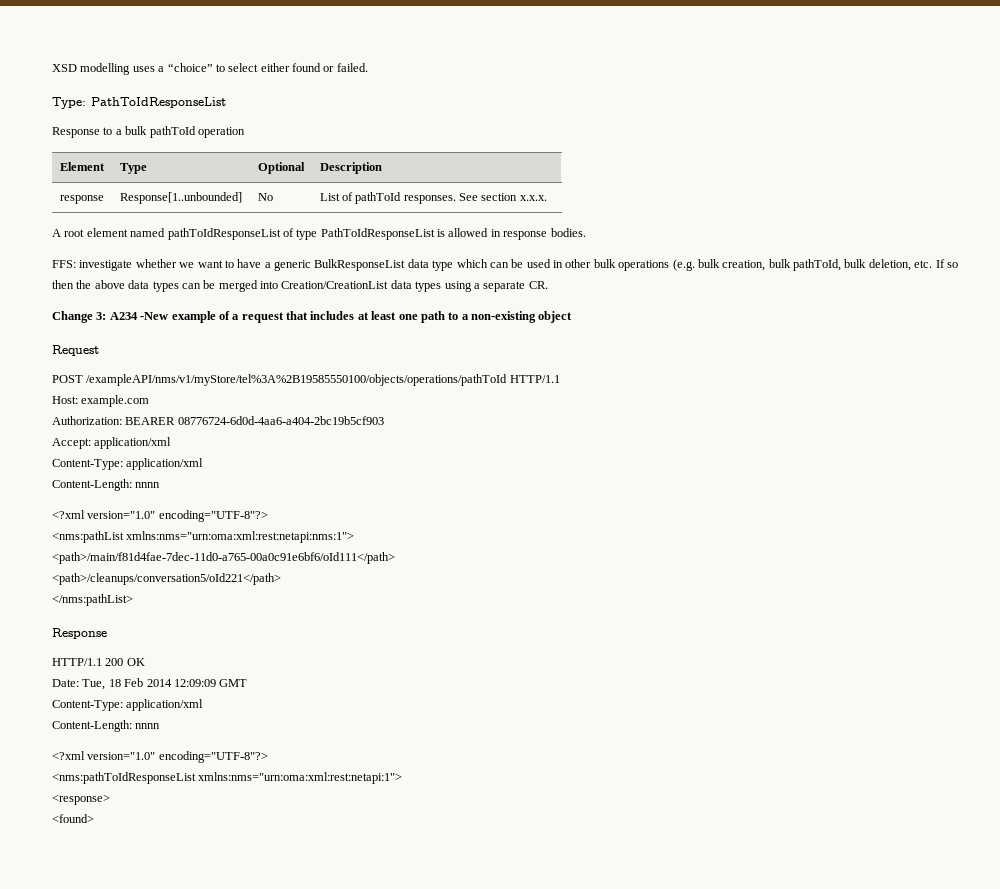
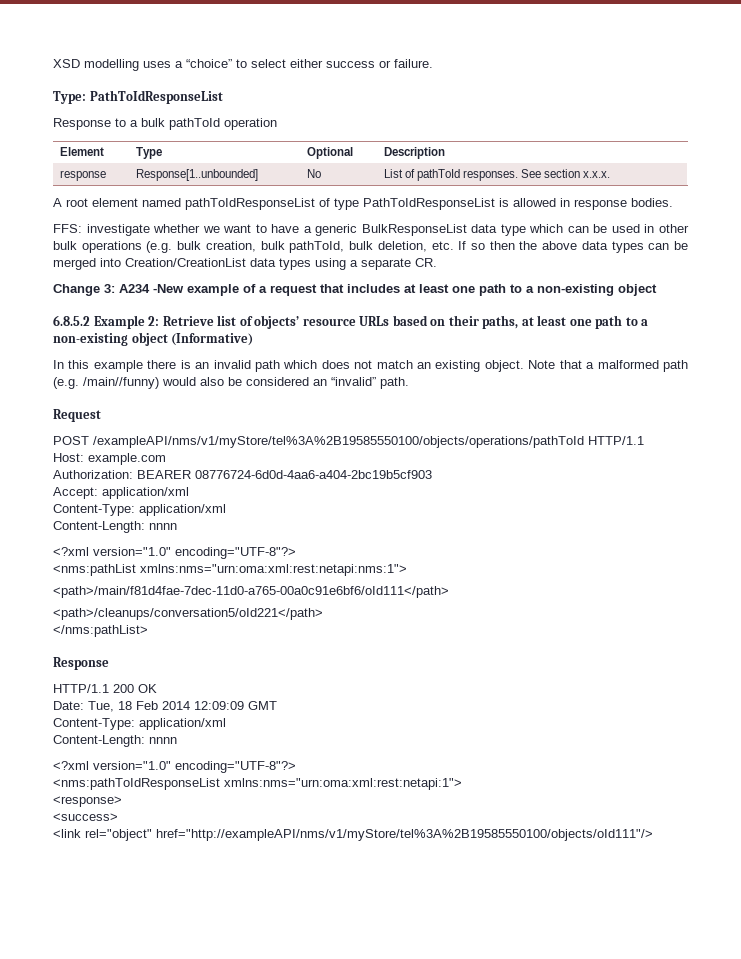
[292,63,368,72] found or failed. -> [326,59,433,68] success or failure.
(573, 317) none -> [53,315,649,329] [53,332,254,346] [53,360,689,372] [53,377,409,389] // 6.8.5.2 Example 2: Retrieve list of objects’ resource URLs based on their paths, at least one path to a non-existing object (Informative) // In this example there is an invalid path which does not match an existing object. Note that a malformed path (e.g. /main//funny) would also be considered an “invalid” path.
[52,814,94,823] <found> -> [53,813,118,821] [53,829,653,841] <success> // <link rel="object" href="http://exampleAPI/nms/v1/myStore/tel%3A%2B19585550100/objects/oId111"/>

